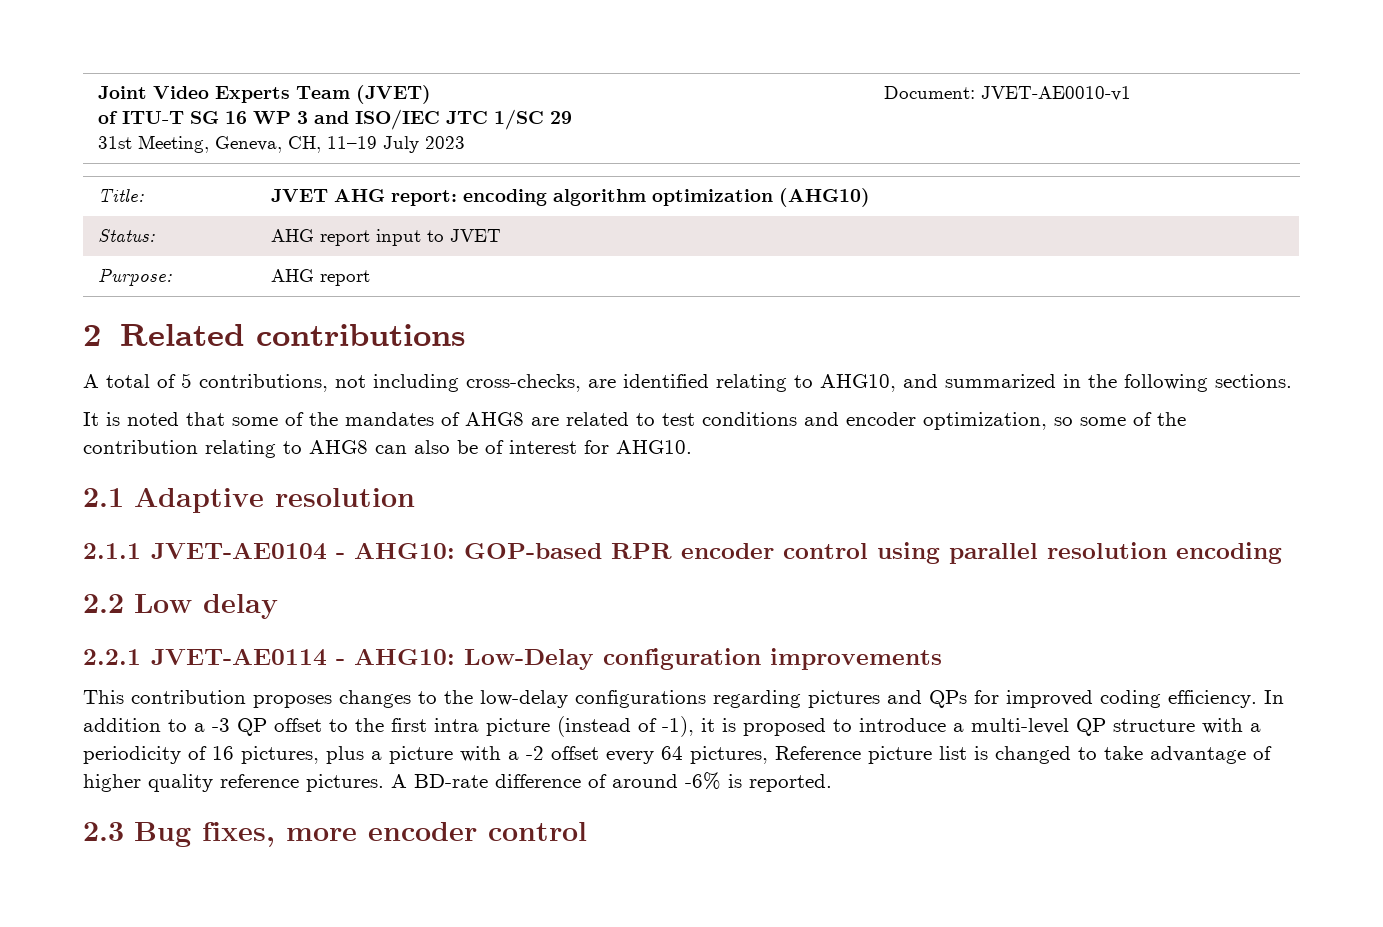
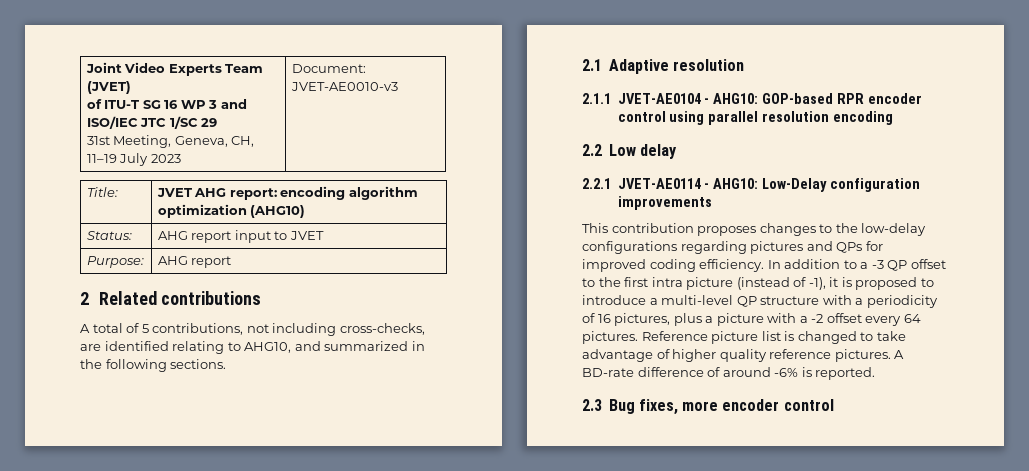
[981,86,1132,101] JVET-AE0010-v1 -> [290,82,398,91] JVET-AE0010-v3
[83,412,1186,430] [83,440,692,458] // It is noted that some of the mandates of AHG8 are related to test conditions and encoder optimization, so some of the contribution relating to AHG8 can also be of interest for AHG10. -> (227, 364) none
[690,746,768,764] pictures, -> [582,331,638,344] pictures.

